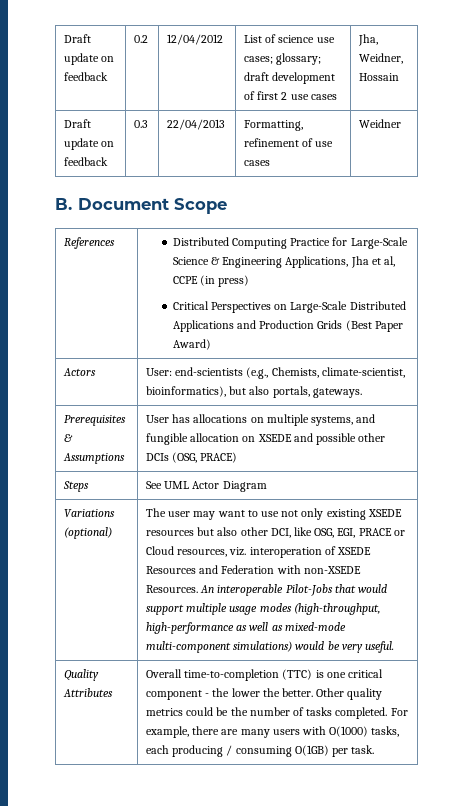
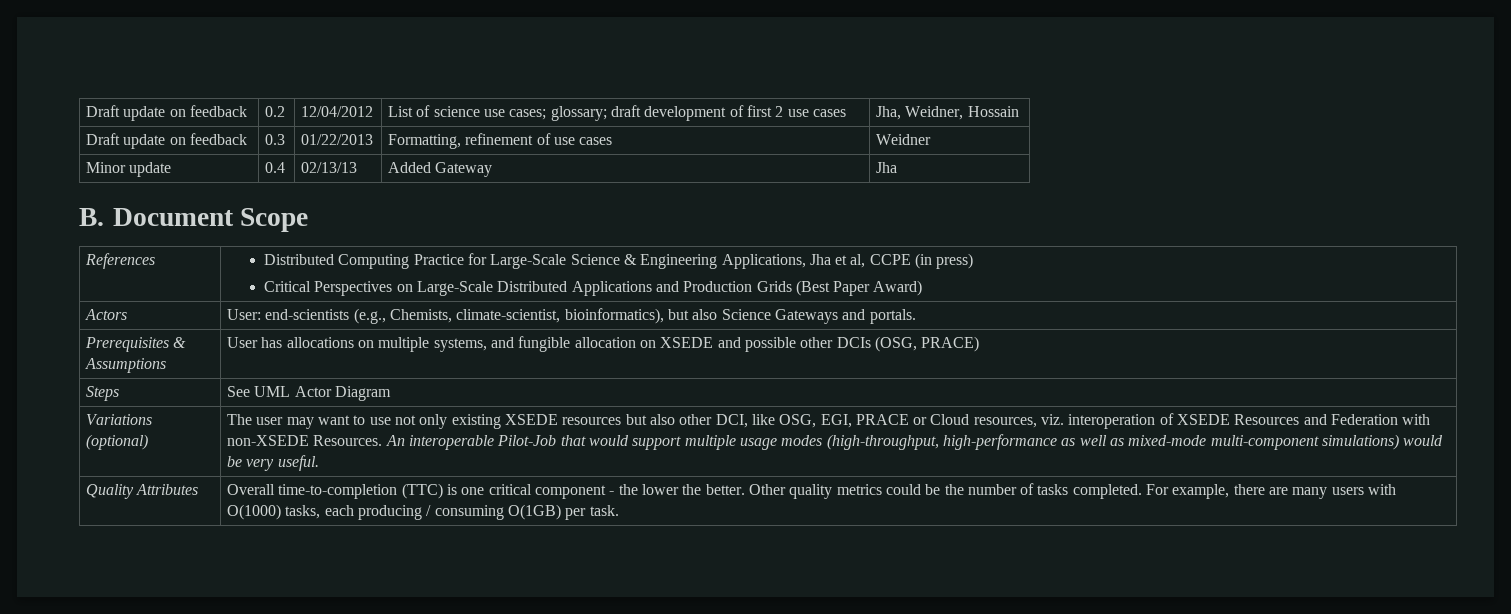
[166,119,225,130] 22/04/2013 -> [301,134,374,145] 01/22/2013
(401, 123) none -> [86,162,172,177] [265,162,286,173] [301,162,358,173] [388,162,493,177] [876,162,898,173] // Minor update | 0.4 | 02/13/13 | Added Gateway | Jha
[272,386,362,398] portals, gateways. -> [721,309,916,324] Science Gateways and portals.
[285,584,333,596] Pilot-Jobs -> [497,435,557,446] Pilot-Job

